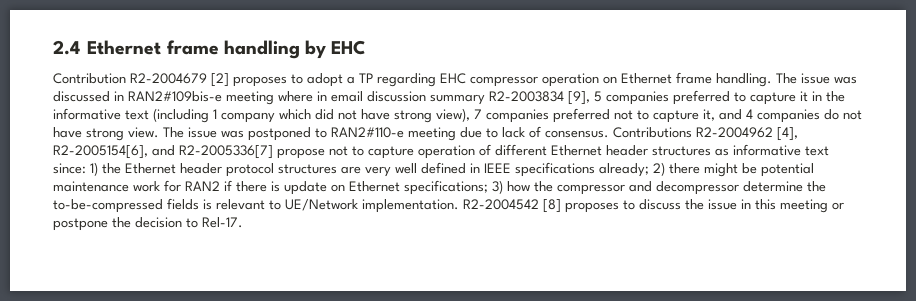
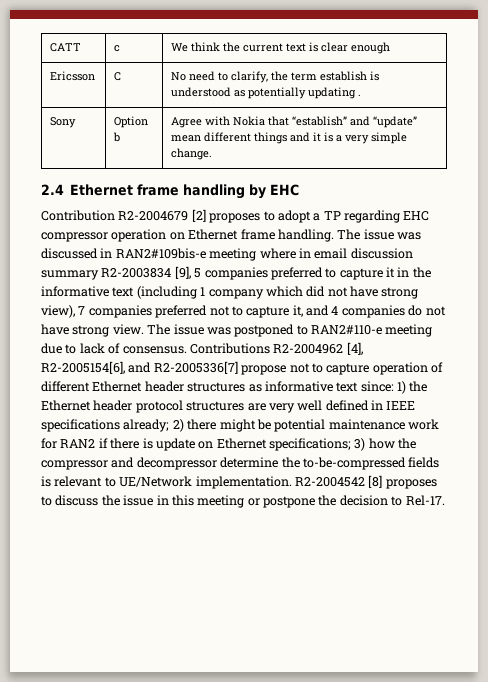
(53, 47) none -> [50,43,82,52] [114,45,121,52] [171,42,391,54] [50,71,96,81] [114,72,122,81] [171,71,380,83] [171,87,362,99] [50,117,77,128] [114,116,149,128] [113,132,121,142] [171,116,418,128] [171,132,408,144] [171,148,213,160] CATT | c | We think the current text is clear enough // Ericsson | C | No need to clarify, the term establish is understood as potentially updating . // Sony | Option b | Agree with Nokia that “establish” and “update” mean different things and it is a very simple change. //

